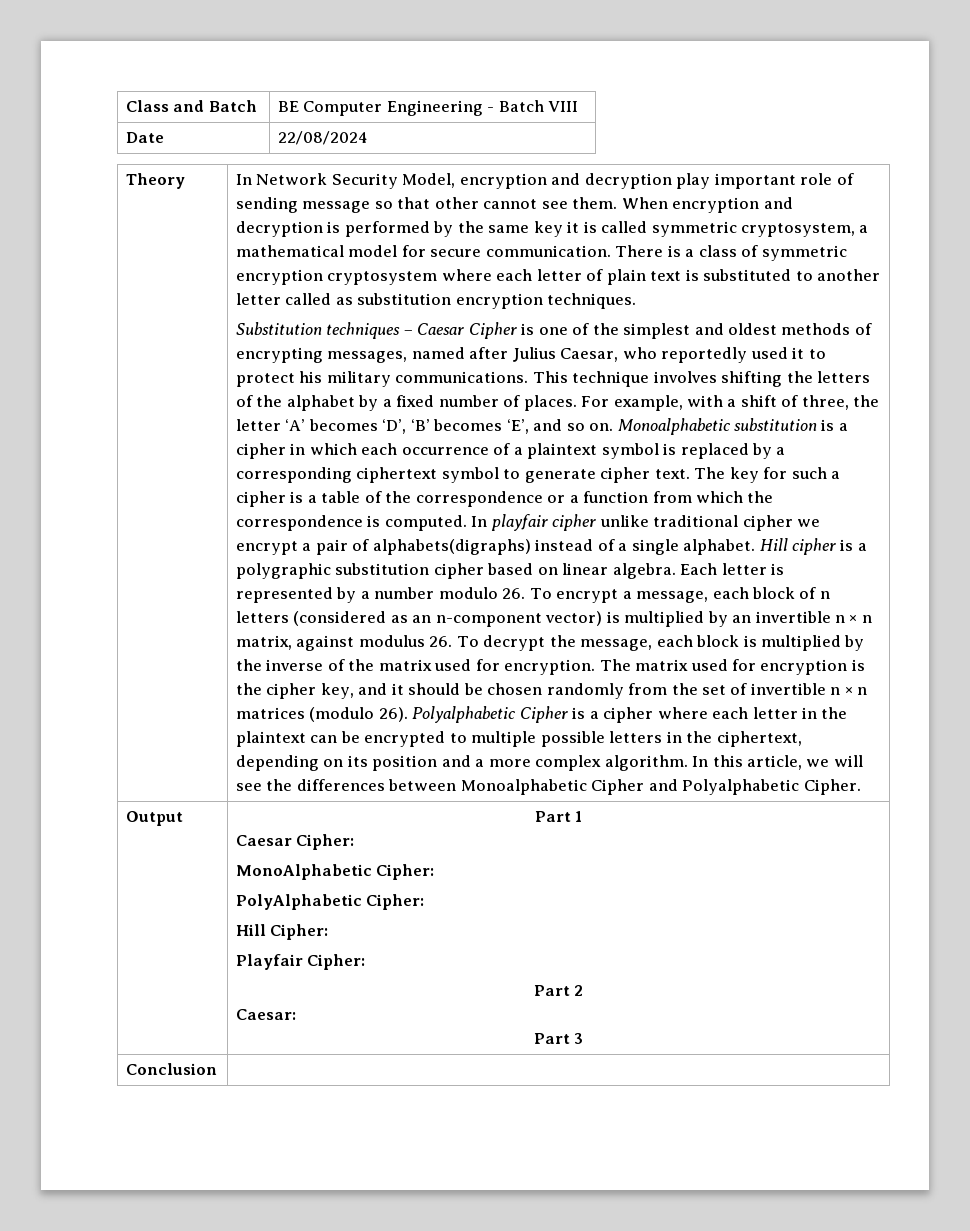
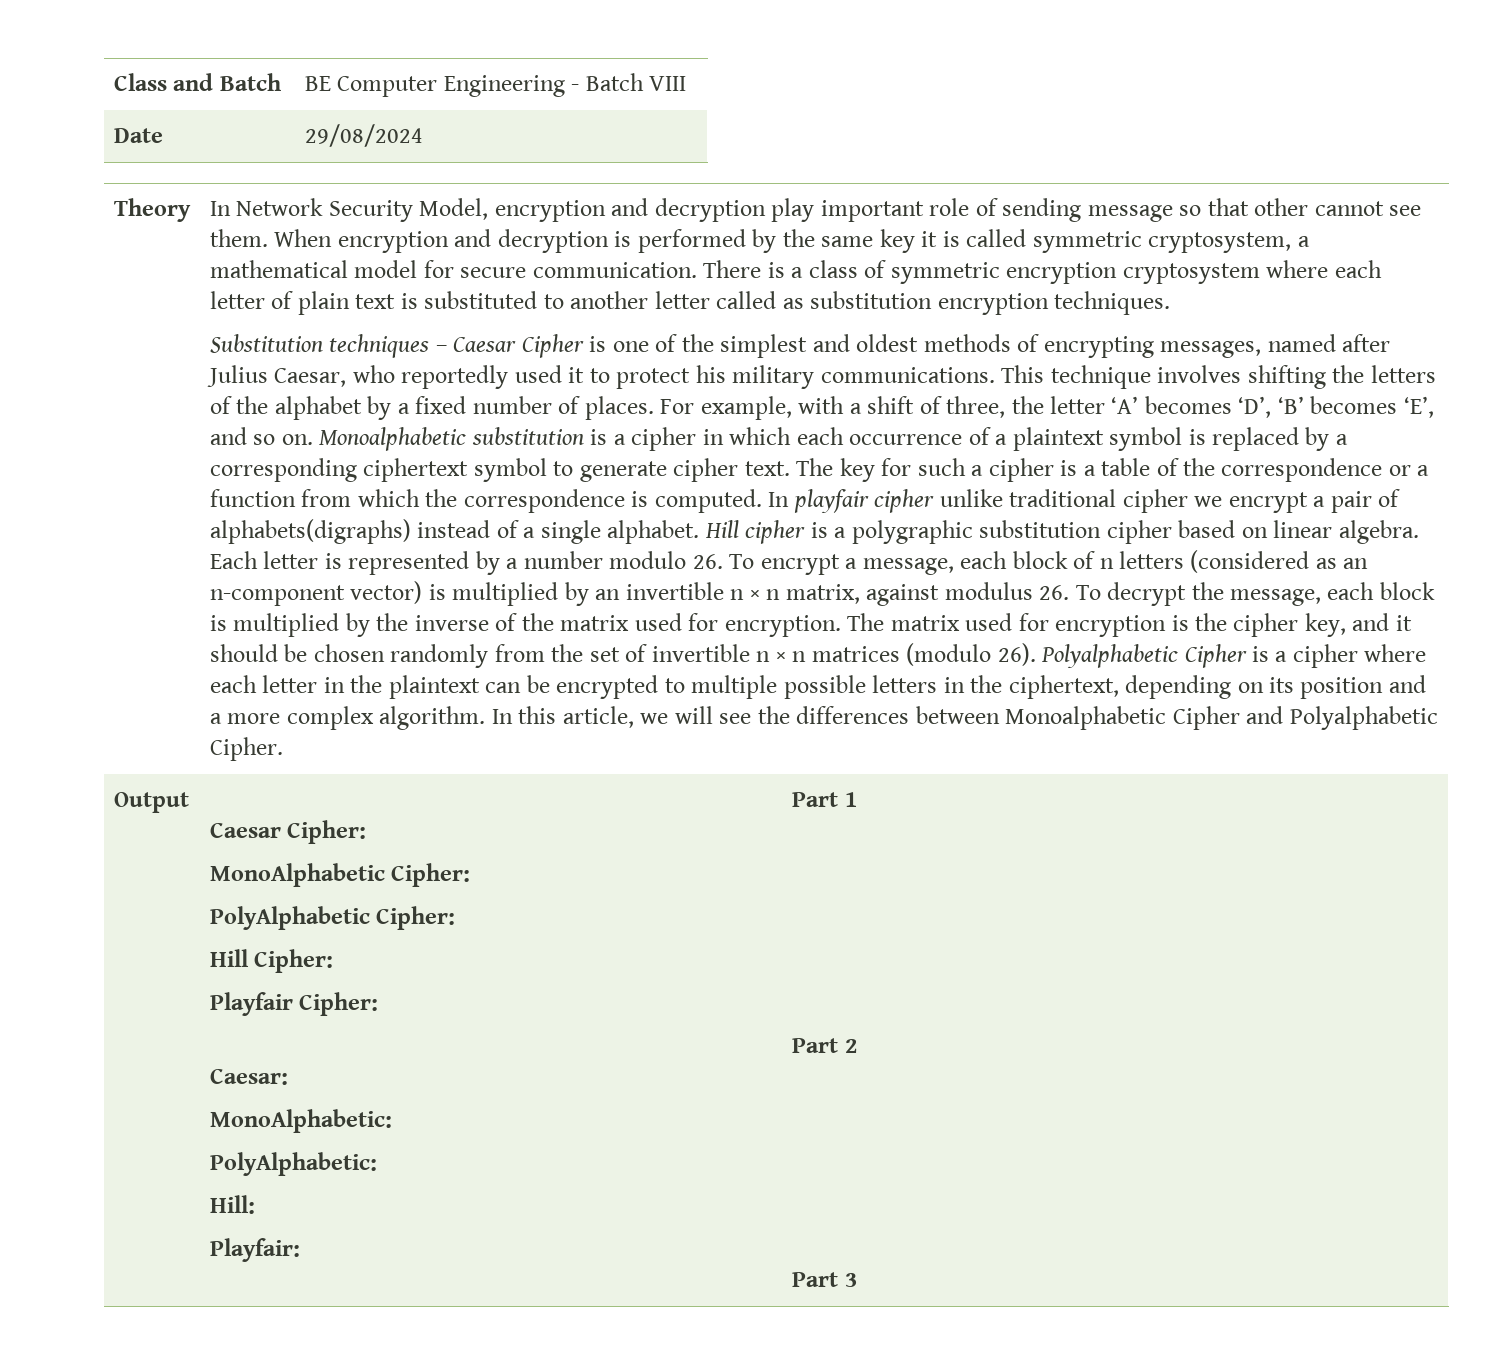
[278,131,369,145] 22/08/2024 -> [304,124,423,147] 29/08/2024
(297, 1014) none -> [209,1109,392,1133] [209,1152,377,1176] [209,1195,255,1214] [209,1238,300,1262] // MonoAlphabetic: // PolyAlphabetic: // Hill: // Playfair:
[126,1063,218,1075] // Conclusion | -> (857, 1280) none

